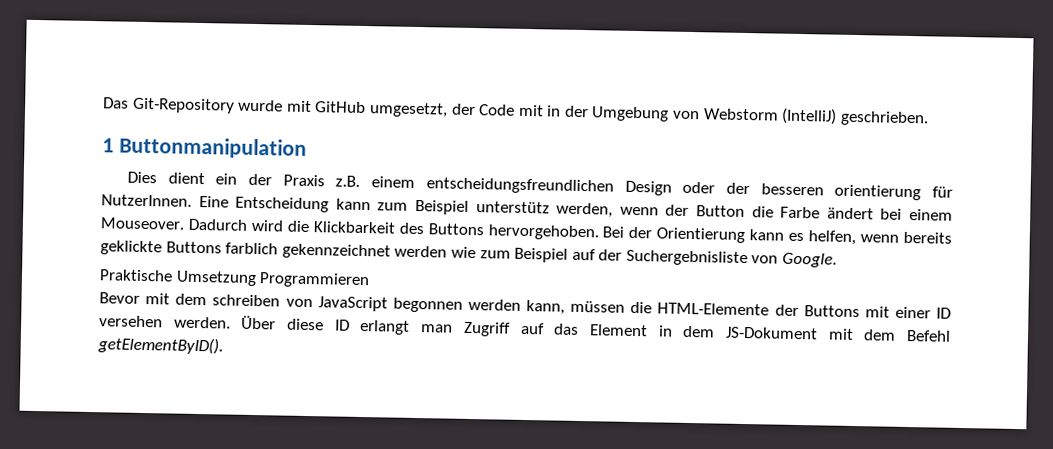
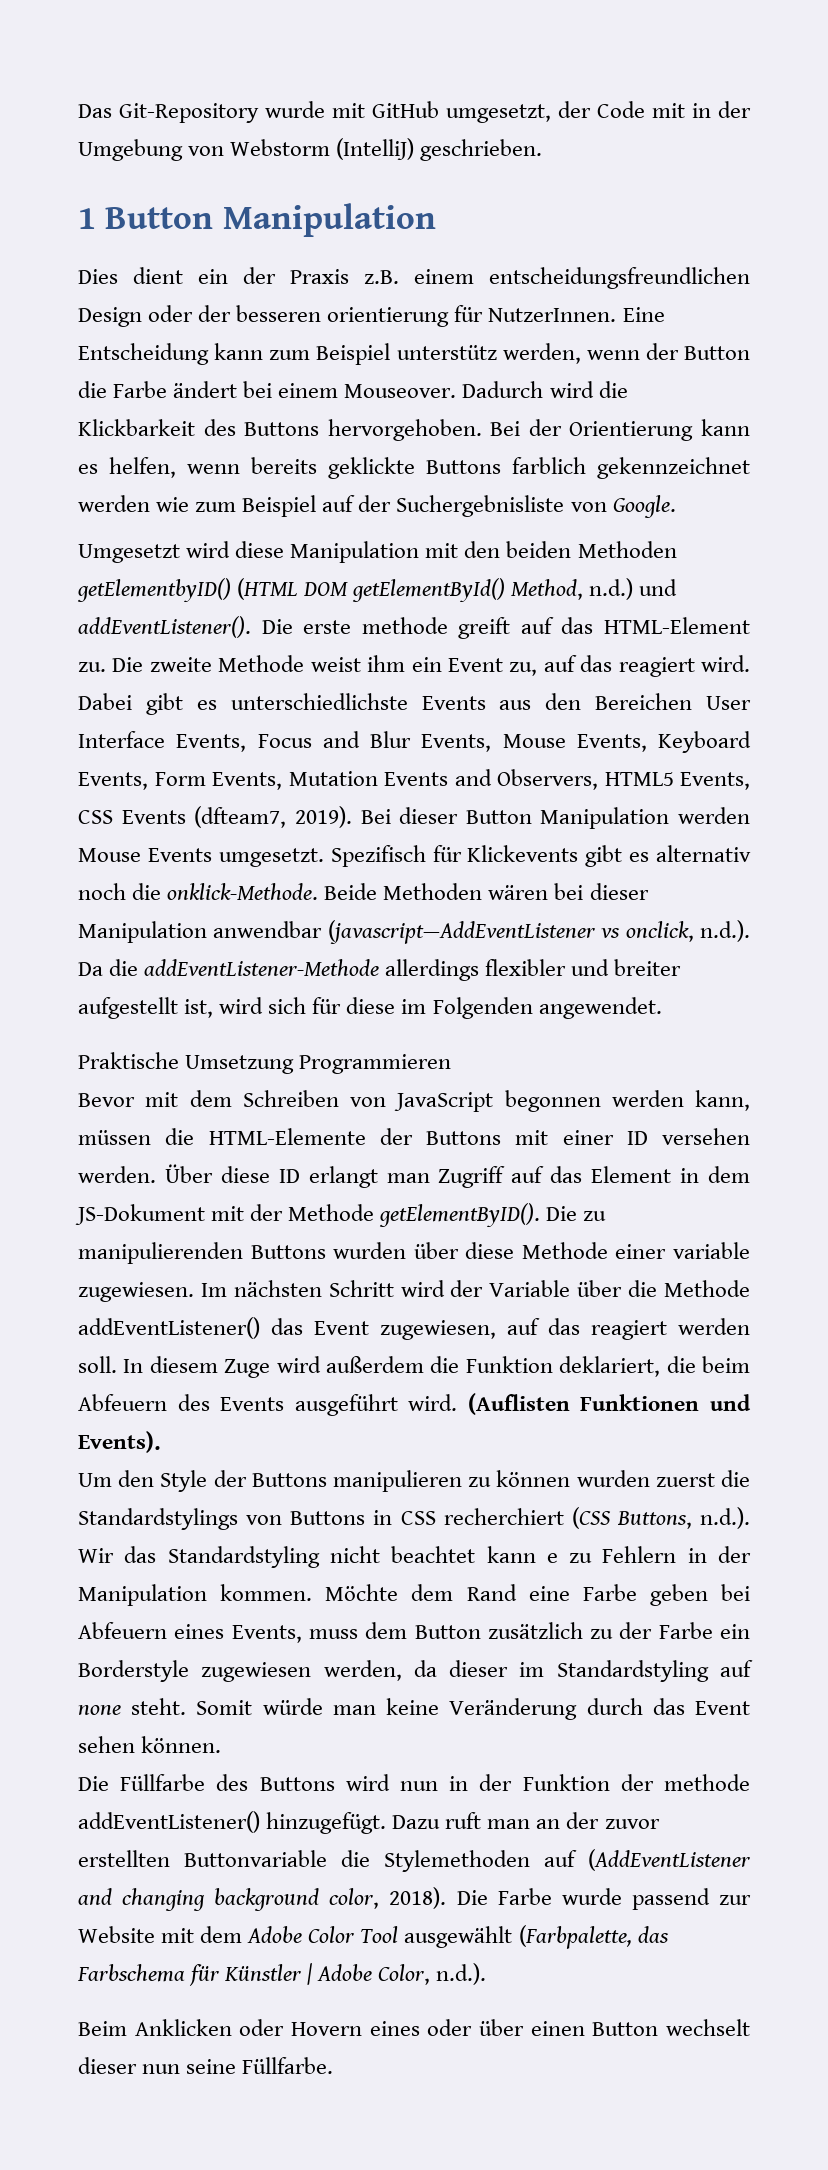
[118,136,307,159] Buttonmanipulation -> [105,203,436,237] Button Manipulation
(838, 260) none -> [78,541,677,563] [77,578,678,602] [78,616,750,639] [78,655,750,677] [78,693,751,715] [78,731,751,753] [78,769,750,790] [78,806,750,829] [78,845,751,867] [78,883,649,900] [78,920,750,944] [78,959,682,981] [78,997,662,1019] // Umgesetzt wird diese Manipulation mit den beiden Methoden getElementbyID() (HTML DOM getElementById() Method, n.d.) und addEventListener(). Die erste methode greift auf das HTML-Element zu. Die zweite Methode weist ihm ein Event zu, auf das reagiert wird. Dabei gibt es unterschiedlichste Events aus den Bereichen User Interface Events, Focus and Blur Events, Mouse Events, Keyboard Events, Form Events, Mutation Events and Observers, HTML5 Events, CSS Events (dfteam7, 2019). Bei dieser Button Manipulation werden Mouse Events umgesetzt. Spezifisch für Klickevents gibt es alternativ noch die onklick-Methode. Beide Methoden wären bei dieser Manipulation anwendbar (javascript—AddEventListener vs onclick, n.d.). Da die addEventListener-Methode allerdings flexibler und breiter aufgestellt ist, wird sich für diese im Folgenden angewendet.
[212,294,281,307] schreiben -> [242,1090,339,1107] Schreiben
[863,329,951,342] [97,336,223,355] dem Befehl getElementByID(). -> [250,1203,607,1227] [78,1242,750,1264] [78,1280,750,1302] [78,1317,750,1340] [78,1356,750,1378] [78,1393,751,1416] [78,1431,161,1453] [78,1470,750,1492] [78,1507,750,1530] [78,1546,751,1568] [78,1584,750,1606] [78,1622,750,1643] [78,1660,753,1682] [78,1698,750,1720] [78,1736,222,1753] [78,1774,750,1791] [78,1811,660,1834] [78,1849,751,1872] [78,1887,751,1911] [78,1925,669,1949] [77,1963,487,1986] [78,2019,750,2036] [78,2057,334,2074] der Methode getElementByID(). Die zu manipulierenden Buttons wurden über diese Methode einer variable zugewiesen. Im nächsten Schritt wird der Variable über die Methode addEventListener() das Event zugewiesen, auf das reagiert werden soll. In diesem Zuge wird außerdem die Funktion deklariert, die beim Abfeuern des Events ausgeführt wird. (Auflisten Funktionen und Events). // Um den Style der Buttons manipulieren zu können wurden zuerst die Standardstylings von Buttons in CSS recherchiert (CSS Buttons, n.d.). Wir das Standardstyling nicht beachtet kann e zu Fehlern in der Manipulation kommen. Möchte dem Rand eine Farbe geben bei Abfeuern eines Events, muss dem Button zusätzlich zu der Farbe ein Borderstyle zugewiesen werden, da dieser im Standardstyling auf none steht. Somit würde man keine Veränderung durch das Event sehen können. // Die Füllfarbe des Buttons wird nun in der Funktion der methode addEventListener() hinzugefügt. Dazu ruft man an der zuvor erstellten Buttonvariable die Stylemethoden auf (AddEventListener and changing background color, 2018). Die Farbe wurde passend zur Website mit dem Adobe Color Tool ausgewählt (Farbpalette, das Farbschema für Künstler | Adobe Color, n.d.). // Beim Anklicken oder Hovern eines oder über einen Button wechselt dieser nun seine Füllfarbe.

